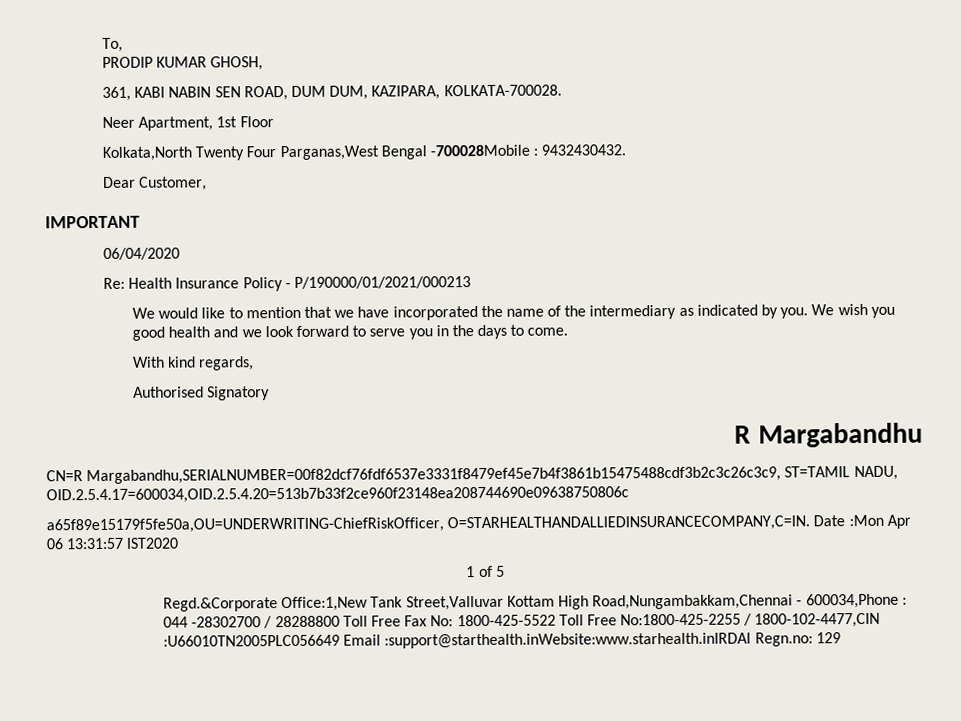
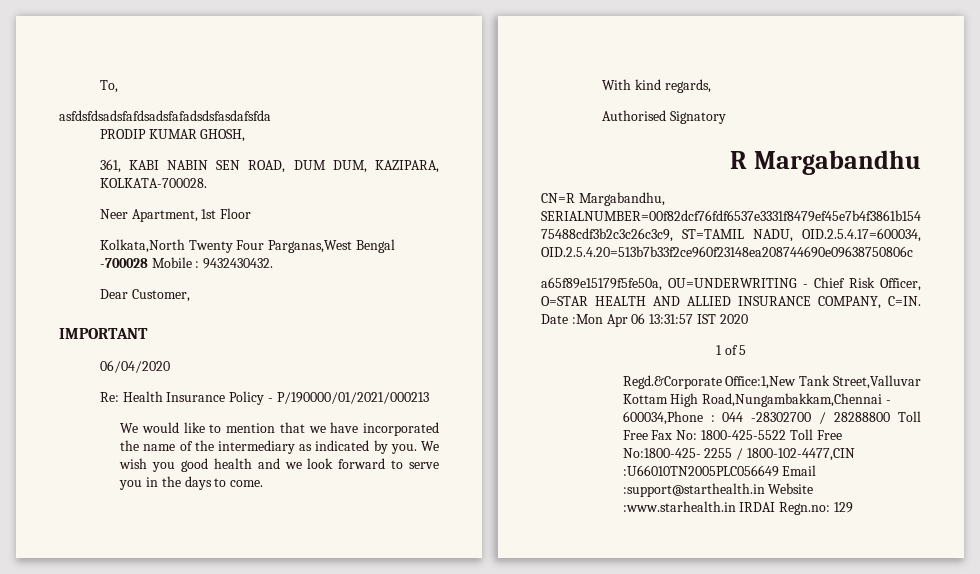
(124, 44) none -> [59,110,271,121] // asfdsfdsadsfafdsadsfafadsdsfasdafsfda
[429,144,530,157] -700028Mobile -> [99,257,192,268] -700028 Mobile
[86,465,898,485] [46,486,629,504] [46,515,811,534] Margabandhu,SERIALNUMBER=00f82dcf76fdf6537e3331f8479ef45e7b4f3861b15475488cdf3b2c3c26c3c9, ST=TAMIL NADU, OID.2.5.4.17=600034,OID.2.5.4.20=513b7b33f2ce960f23148ea208744690e09638750806c // a65f89e15179f5fe50a,OU=UNDERWRITING-ChiefRiskOfficer, O=STARHEALTHANDALLIEDINSURANCECOMPANY,C=IN. -> [578,192,665,206] [541,210,921,222] [541,228,921,242] [541,246,913,258] [541,277,921,291] [541,296,921,309] Margabandhu, SERIALNUMBER=00f82dcf76fdf6537e3331f8479ef45e7b4f3861b154 75488cdf3b2c3c26c3c9, ST=TAMIL NADU, OID.2.5.4.17=600034, OID.2.5.4.20=513b7b33f2ce960f23148ea208744690e09638750806c // a65f89e15179f5fe50a, OU=UNDERWRITING - Chief Risk Officer, O=STAR HEALTH AND ALLIED INSURANCE COMPANY, C=IN.
[126,537,179,549] IST2020 -> [696,314,748,324] IST 2020
[620,613,742,626] No:1800-425-2255 -> [622,448,733,458] No:1800-425- 2255
[384,632,752,649] :support@starthealth.inWebsite:www.starhealth.inIRDAI -> [622,483,814,497] [622,501,776,512] :support@starthealth.in Website :www.starhealth.in IRDAI

